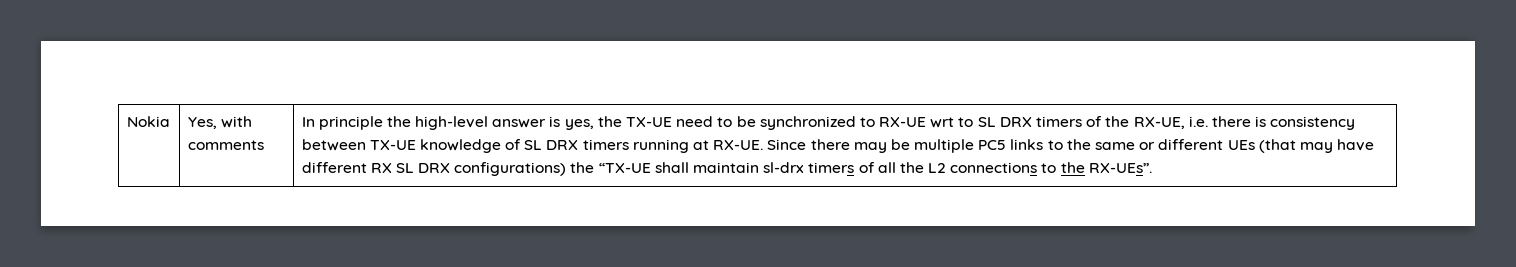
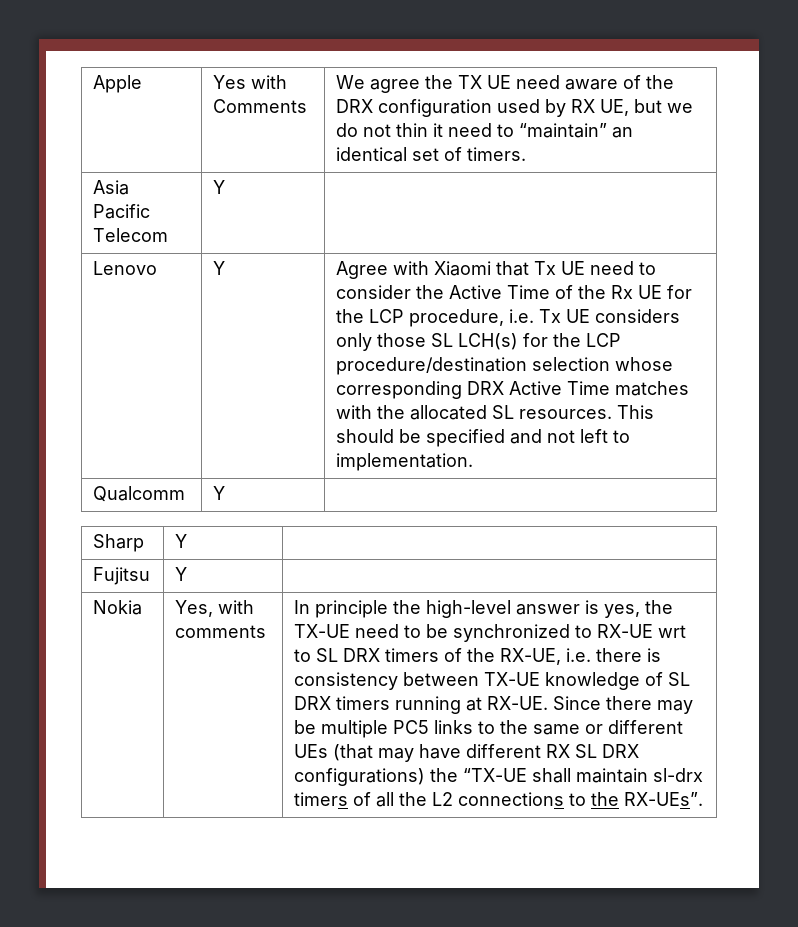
(126, 121) none -> [93,75,143,93] [213,75,288,89] [213,99,308,113] [336,75,675,93] [336,99,694,117] [336,123,634,138] [336,147,527,162] [93,180,130,195] [93,204,151,219] [93,228,169,242] [213,180,226,194] [93,261,158,275] [213,261,226,275] [336,261,657,279] [336,285,693,299] [336,309,681,327] [336,333,622,351] [336,357,674,375] [336,381,690,399] [336,405,655,420] [336,429,631,447] [336,453,474,471] [93,486,186,502] [213,486,226,500] [93,534,145,552] [175,534,188,548] [93,567,151,585] [175,567,188,581] Apple | Yes with Comments | We agree the TX UE need aware of the DRX configuration used by RX UE, but we do not thin it need to “maintain” an identical set of timers. // Asia Pacific Telecom | Y | // Lenovo | Y | Agree with Xiaomi that Tx UE need to consider the Active Time of the Rx UE for the LCP procedure, i.e. Tx UE considers only those SL LCH(s) for the LCP procedure/destination selection whose corresponding DRX Active Time matches with the allocated SL resources. This should be specified and not left to implementation. // Qualcomm | Y | // Sharp | Y | // Fujitsu | Y | //

